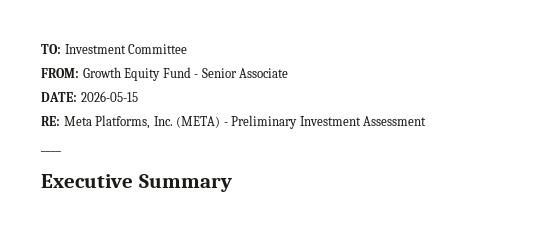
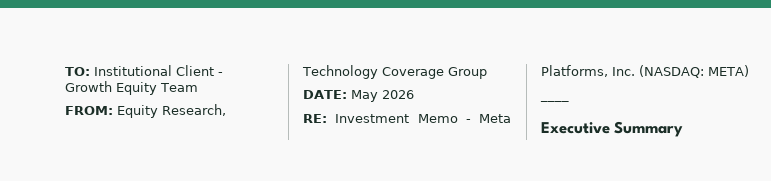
[64,44,188,54] [41,67,289,81] Investment Committee // FROM: Growth Equity Fund - Senior Associate -> [94,65,223,76] [65,81,198,95] [65,104,226,118] [302,65,487,79] Institutional Client - Growth Equity Team // FROM: Equity Research, Technology Coverage Group
[80,91,138,102] 2026-05-15 -> [350,90,414,102] May 2026
[63,115,427,129] Meta Platforms, Inc. (META) - Preliminary Investment Assessment -> [335,114,511,123] [541,65,749,78] Investment Memo - Meta Platforms, Inc. (NASDAQ: META)

